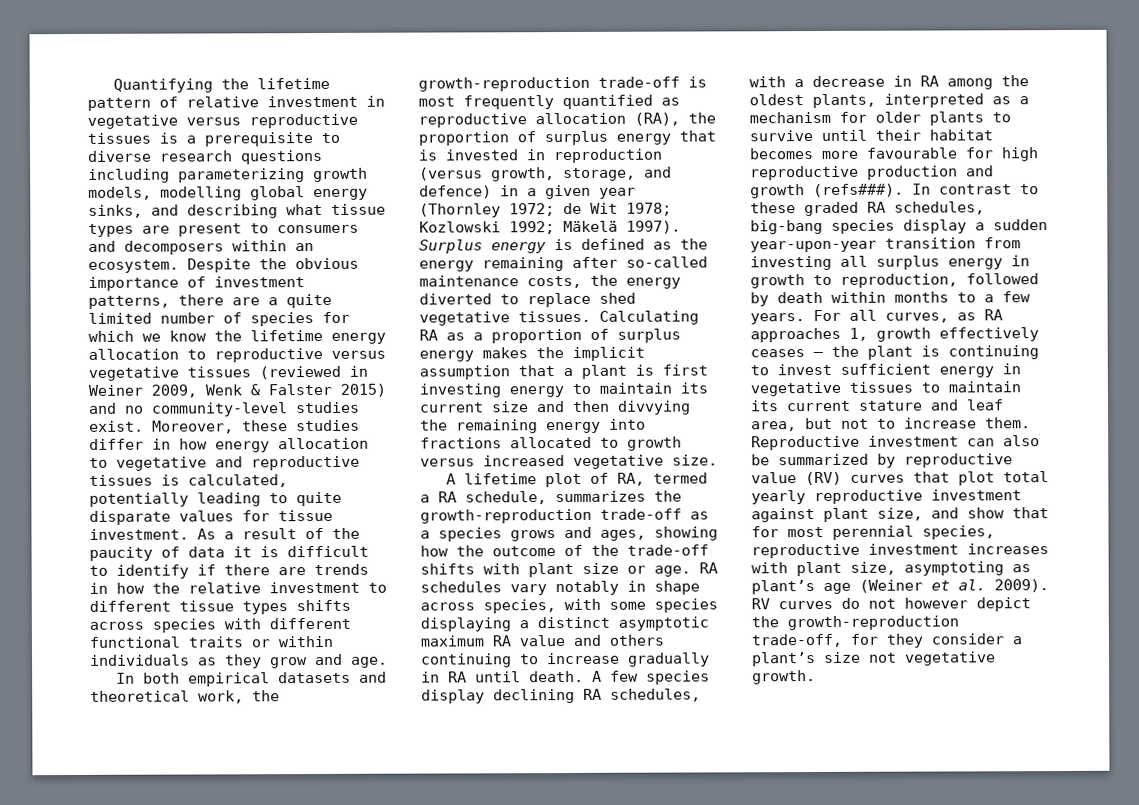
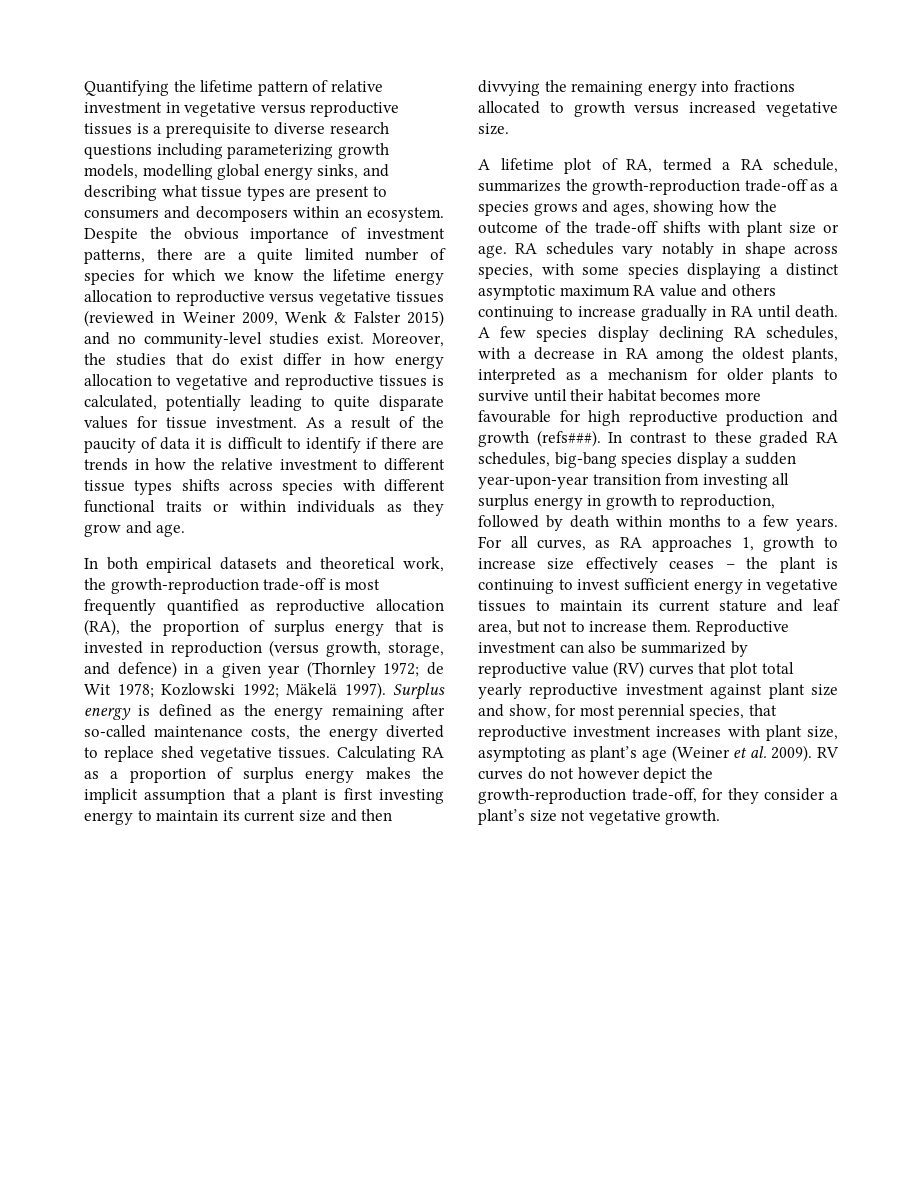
[242,419,360,432] these studies -> [84,353,274,366] the studies that do exist
(931, 334) none -> [824,537,838,548] [478,558,575,570] to increase size
[877,507,1049,521] size, and show that -> [811,684,838,696] [478,704,551,719] size and show,
(995, 532) none -> [748,704,777,716] that

